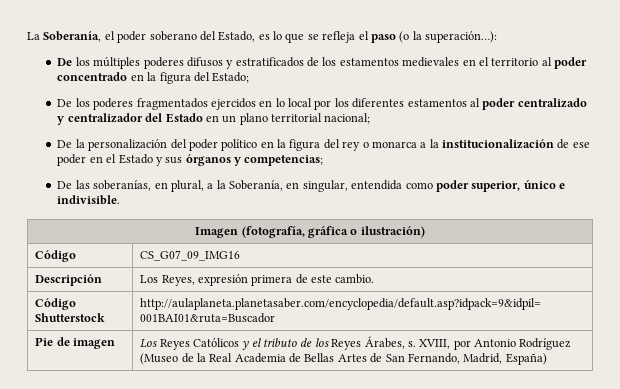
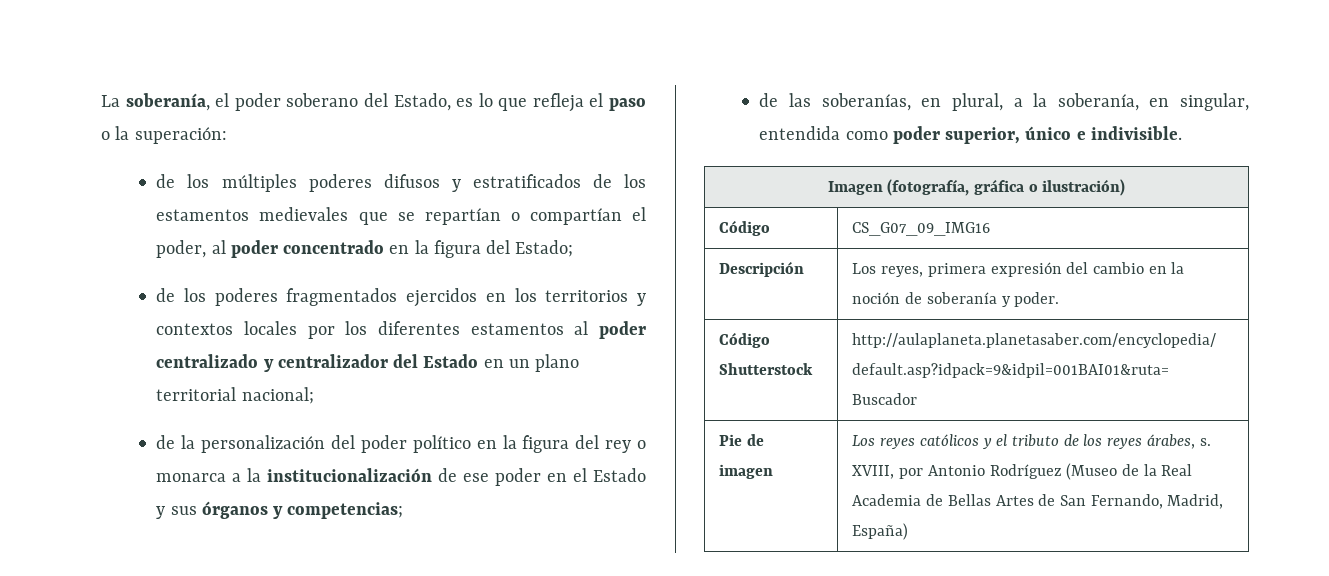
[43,31,102,42] Soberanía, -> [125,93,210,111] soberanía,
[307,34,319,40] se -> (528, 104) none
[399,31,497,43] [57,58,73,66] (o la superación…): // De -> [101,126,227,144] [156,174,176,188] o la superación: // de
[462,57,539,66] en el territorio -> [358,207,646,225] [156,240,207,258] que se repartían o compartían el poder,
[57,99,73,107] De -> [156,288,176,302] de
[275,98,313,107] lo local -> [514,288,647,306] [156,321,298,335] los territorios y contextos locales
[57,140,73,148] De -> [156,435,176,449] de
[57,181,73,189] De -> [759,93,779,107] de
[229,180,284,191] Soberanía, -> [1057,93,1139,111] soberanía,
[161,274,375,286] Reyes, expresión primera de este cambio. -> [881,262,1185,277] [852,292,1060,307] reyes, primera expresión del cambio en la noción de soberanía y poder.
[159,338,239,350] Reyes Católicos -> [880,434,979,449] reyes católicos
[331,336,405,350] Reyes Árabes, -> [1107,434,1195,449] reyes árabes,

